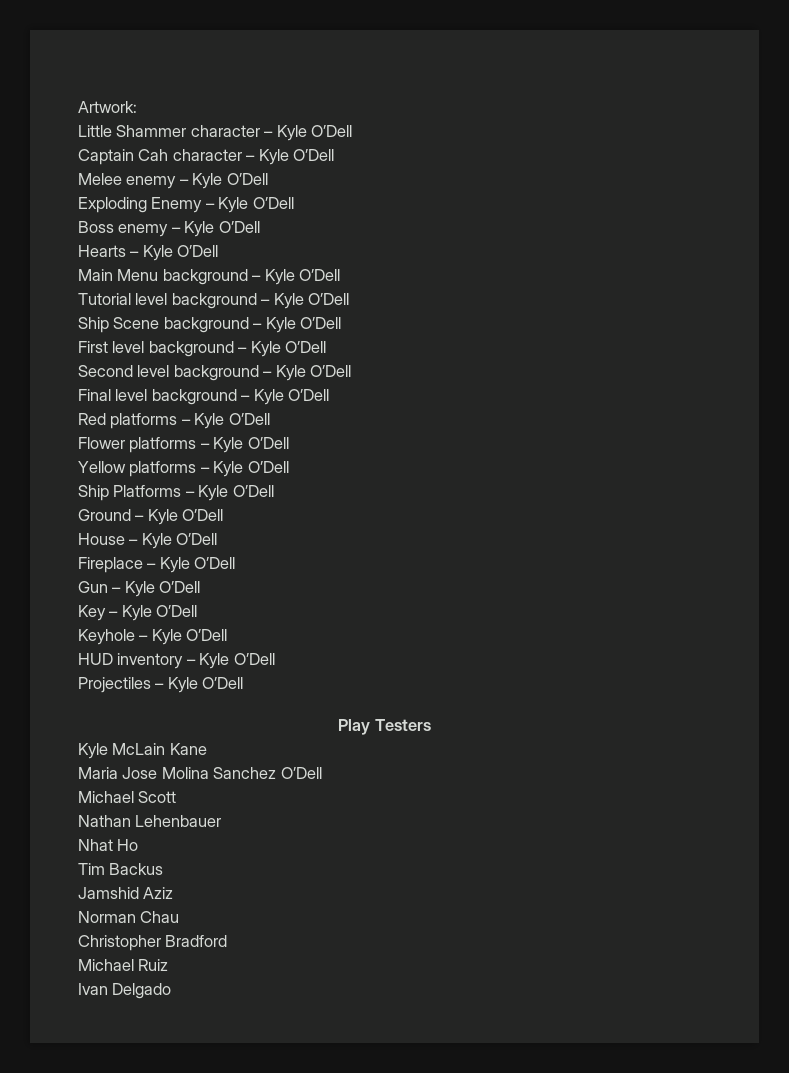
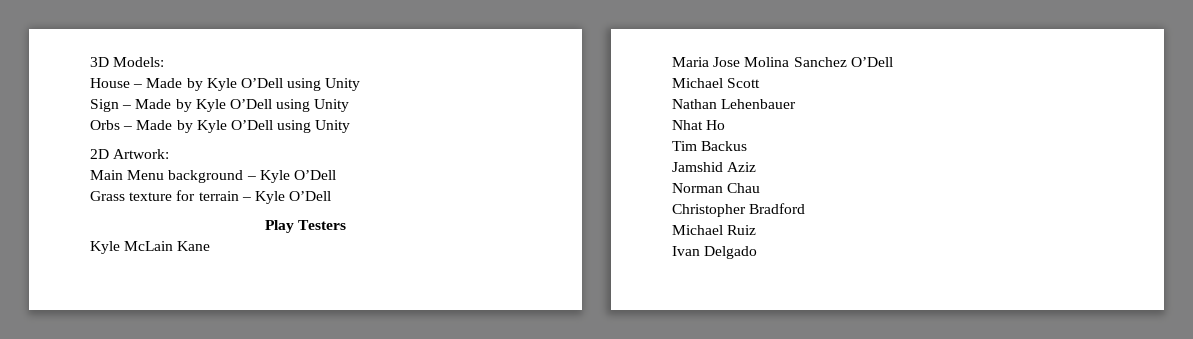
[78,101,137,113] [78,125,353,141] [78,149,335,165] [78,173,268,189] [78,197,294,213] [78,221,260,237] [78,245,219,261] Artwork: // Little Shammer character – Kyle O’Dell // Captain Cah character – Kyle O’Dell // Melee enemy – Kyle O’Dell // Exploding Enemy – Kyle O’Dell // Boss enemy – Kyle O’Dell // Hearts – Kyle O’Dell -> [90,57,165,67] [90,78,361,91] [90,99,350,112] [90,120,351,133] [90,149,170,159] 3D Models: // House – Made by Kyle O’Dell using Unity // Sign – Made by Kyle O’Dell using Unity // Orbs – Made by Kyle O’Dell using Unity // 2D Artwork:
[78,293,350,309] [78,317,342,333] [78,341,327,357] [78,365,352,381] [78,389,330,405] [78,413,270,429] [78,437,289,453] [78,461,289,477] [78,485,274,501] [78,509,224,525] [78,533,218,549] [78,557,236,573] [78,581,201,597] [78,605,198,621] [78,629,228,645] [78,653,275,669] [78,677,151,693] Tutorial level background – Kyle O’Dell // Ship Scene background – Kyle O’Dell // First level background – Kyle O’Dell // Second level background – Kyle O’Dell // Final level background – Kyle O’Dell // Red platforms – Kyle O’Dell // Flower platforms – Kyle O’Dell // Yellow platforms – Kyle O’Dell // Ship Platforms – Kyle O’Dell // Ground – Kyle O’Dell // House – Kyle O’Dell // Fireplace – Kyle O’Dell // Gun – Kyle O’Dell // Key – Kyle O’Dell // Keyhole – Kyle O’Dell // HUD inventory – Kyle O’Dell // Projectiles -> [90,190,239,201] Grass texture for terrain

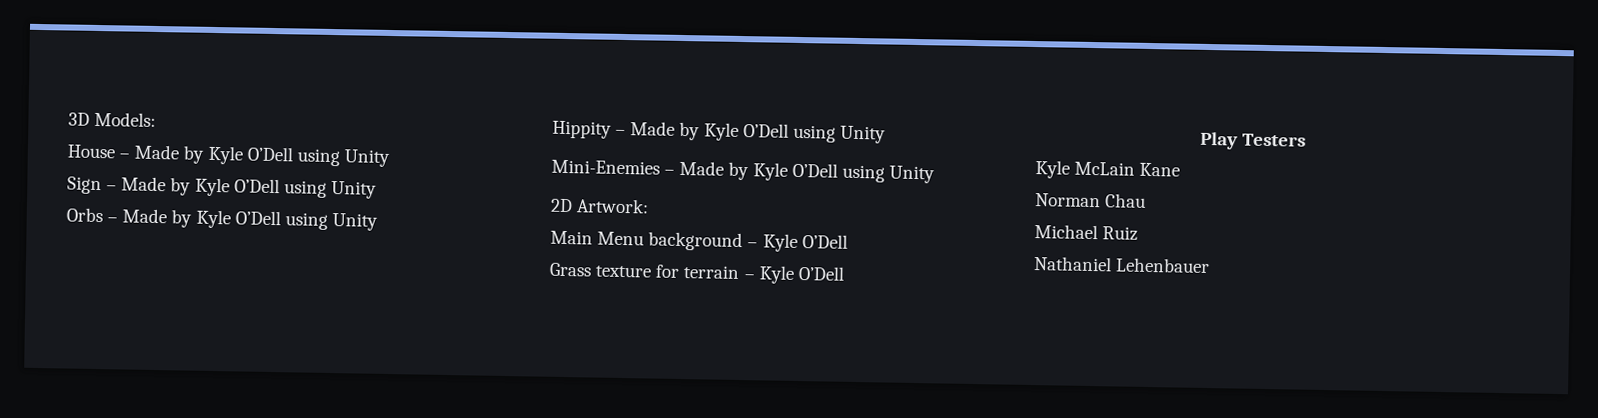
(351, 126) none -> [552,120,886,144] [551,159,935,184] // Hippity – Made by Kyle O’Dell using Unity // Mini-Enemies – Made by Kyle O’Dell using Unity
[672,57,893,67] [672,78,761,88] [672,99,797,109] [672,120,726,130] [672,141,748,151] [672,162,757,172] // Maria Jose Molina Sanchez O’Dell // Michael Scott // Nathan Lehenbauer // Nhat Ho // Tim Backus // Jamshid Aziz -> (1181, 169) none
[672,203,806,217] // Christopher Bradford -> (1147, 200) none
[672,246,758,259] Ivan Delgado -> [1033,256,1211,274] Nathaniel Lehenbauer

